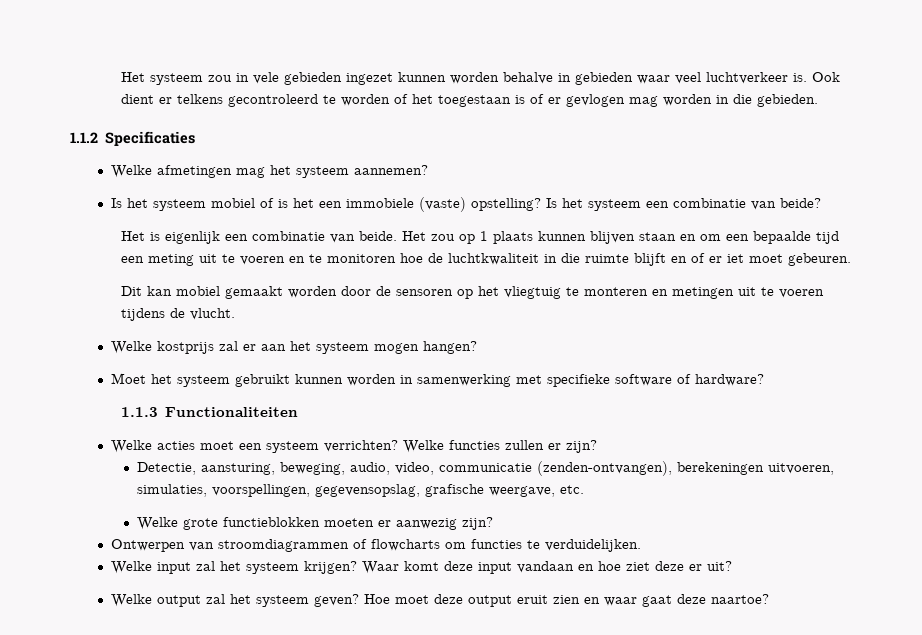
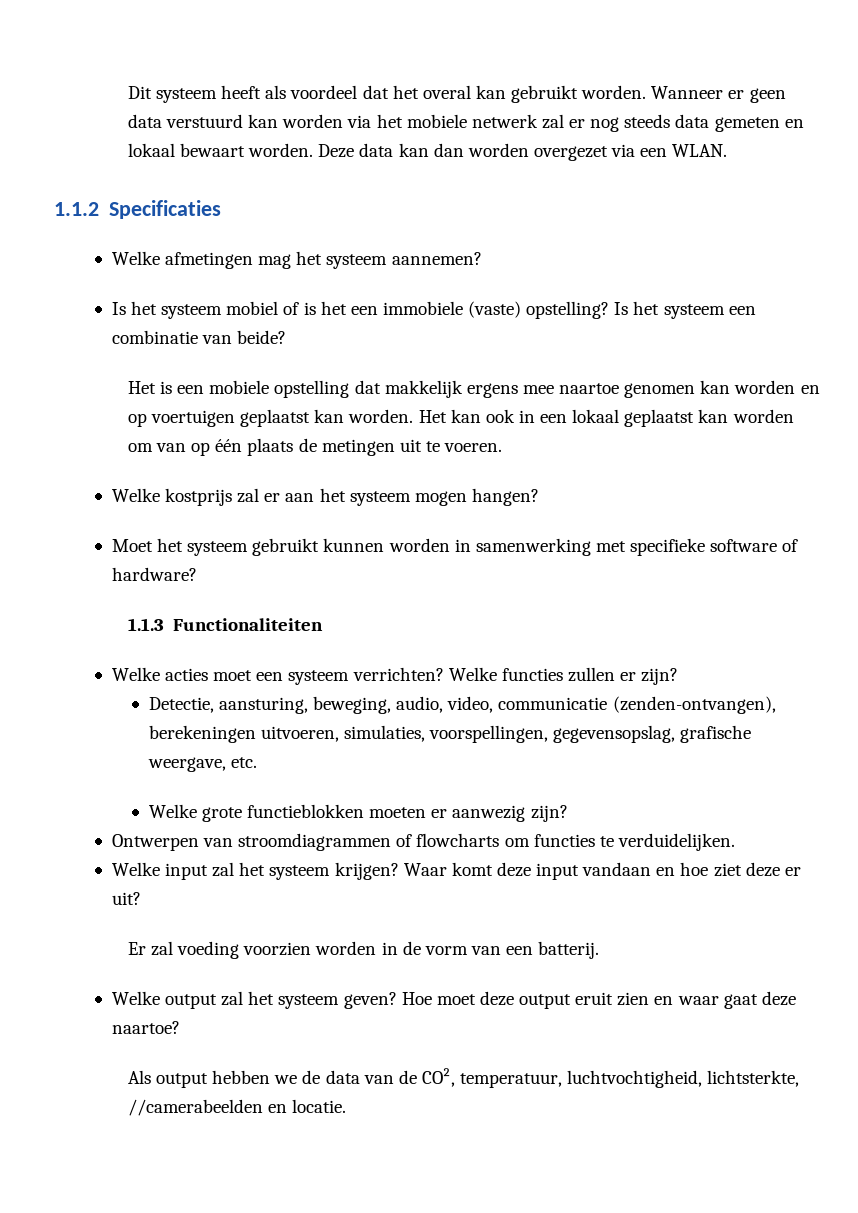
[120,72,840,85] [120,94,818,107] Het systeem zou in vele gebieden ingezet kunnen worden behalve in gebieden waar veel luchtverkeer is. Ook dient er telkens gecontroleerd te worden of het toegestaan is of er gevlogen mag worden in die gebieden. -> [127,85,786,103] [127,114,804,132] [127,143,728,161] Dit systeem heeft als voordeel dat het overal kan gebruikt worden. Wanneer er geen data verstuurd kan worden via het mobiele netwerk zal er nog steeds data gemeten en lokaal bewaart worden. Deze data kan dan worden overgezet via een WLAN.
[164,231,839,244] [120,253,851,266] [120,286,824,299] [120,308,235,321] eigenlijk een combinatie van beide. Het zou op 1 plaats kunnen blijven staan en om een bepaalde tijd een meting uit te voeren en te monitoren hoe de luchtkwaliteit in die ruimte blijft en of er iet moet gebeuren. // Dit kan mobiel gemaakt worden door de sensoren op het vliegtuig te monteren en metingen uit te voeren tijdens de vlucht. -> [177,380,820,398] [127,409,794,427] [127,438,503,456] een mobiele opstelling dat makkelijk ergens mee naartoe genomen kan worden en op voertuigen geplaatst kan worden. Het kan ook in een lokaal geplaatst kan worden om van op één plaats de metingen uit te voeren.
(733, 566) none -> [127,941,600,959] // Er zal voeding voorzien worden in de vorm van een batterij.
(770, 599) none -> [127,1068,800,1088] [127,1099,347,1116] // Als output hebben we de data van de CO², temperatuur, luchtvochtigheid, lichtsterkte, //camerabeelden en locatie.

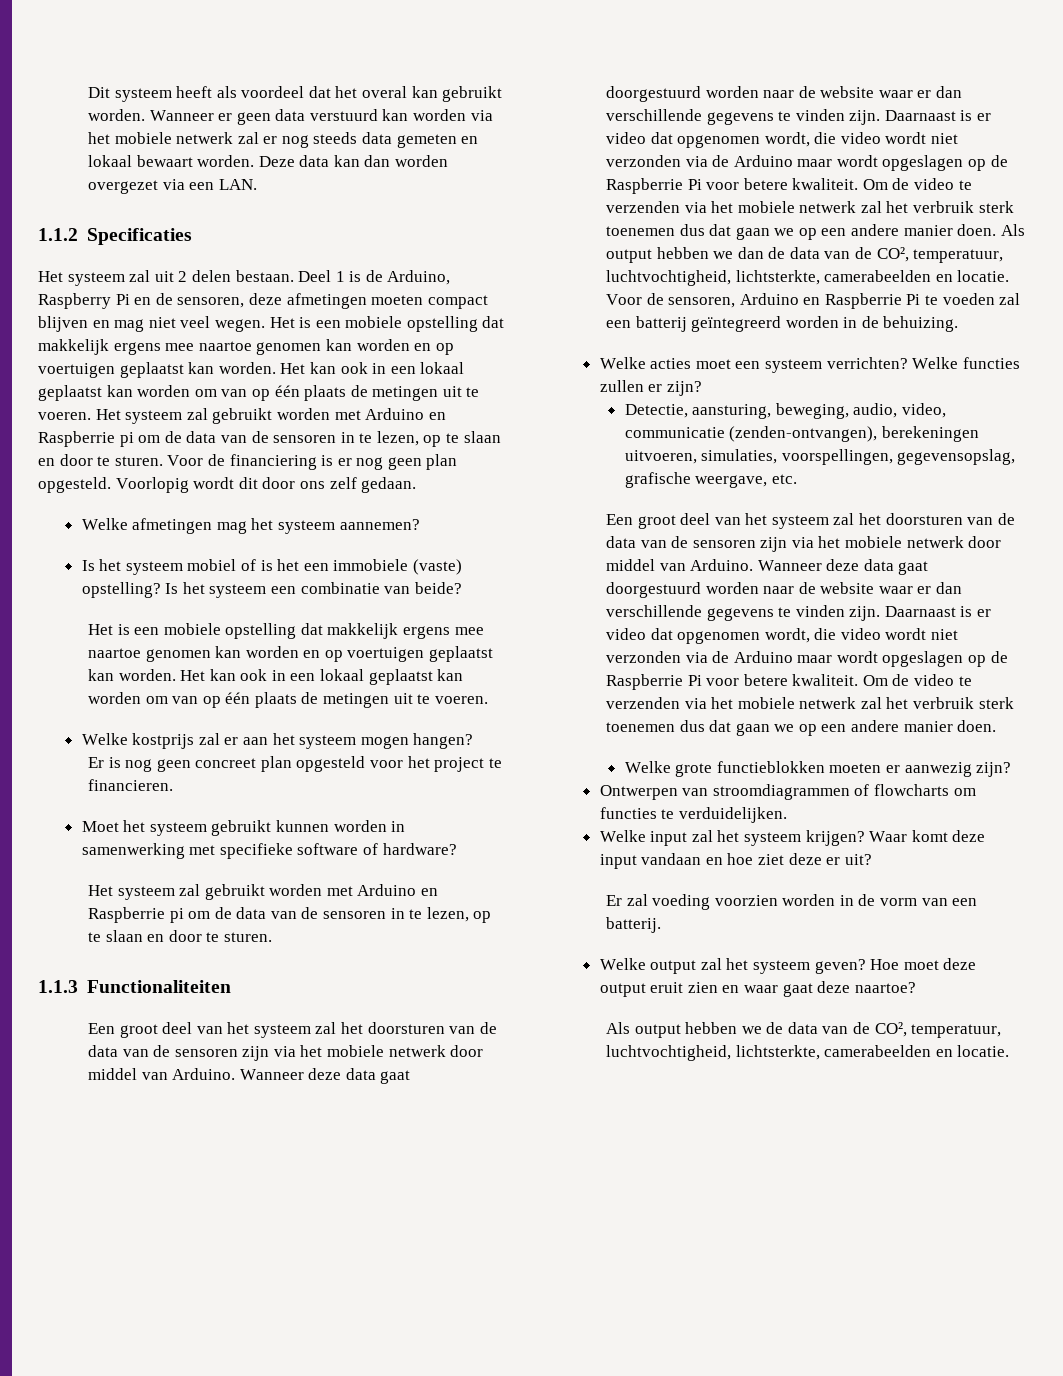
[672,144,728,157] WLAN. -> [218,179,257,190] LAN.
(221, 209) none -> [38,270,451,286] [38,293,488,309] [38,316,505,332] [38,339,454,355] [38,362,465,378] [38,385,480,401] [38,408,446,424] [38,431,501,447] [38,454,458,470] [38,477,417,493] // Het systeem zal uit 2 delen bestaan. Deel 1 is de Arduino, Raspberry Pi en de sensoren, deze afmetingen moeten compact blijven en mag niet veel wegen. Het is een mobiele opstelling dat makkelijk ergens mee naartoe genomen kan worden en op voertuigen geplaatst kan worden. Het kan ook in een lokaal geplaatst kan worden om van op één plaats de metingen uit te voeren. Het systeem zal gebruikt worden met Arduino en Raspberrie pi om de data van de sensoren in te lezen, op te slaan en door te sturen. Voor de financiering is er nog geen plan opgesteld. Voorlopig wordt dit door ons zelf gedaan.
(539, 497) none -> [87,756,502,772] [87,779,173,791] // Er is nog geen concreet plan opgesteld voor het project te financieren.
[127,618,324,631] 1.1.3 Functionaliteiten -> [87,884,439,900] [87,907,492,923] [87,930,272,942] [38,980,231,993] [87,1022,497,1038] [87,1045,484,1061] [87,1068,411,1084] [605,86,963,102] [605,109,992,125] [605,132,959,148] [605,155,1008,171] [605,178,972,194] [605,201,1014,213] [605,224,1025,240] [605,247,1004,263] [605,270,1010,286] [605,293,1021,309] [605,316,959,332] Het systeem zal gebruikt worden met Arduino en Raspberrie pi om de data van de sensoren in te lezen, op te slaan en door te sturen. // 1.1.3 Functionaliteiten // Een groot deel van het systeem zal het doorsturen van de data van de sensoren zijn via het mobiele netwerk door middel van Arduino. Wanneer deze data gaat doorgestuurd worden naar de website waar er dan verschillende gegevens te vinden zijn. Daarnaast is er video dat opgenomen wordt, die video wordt niet verzonden via de Arduino maar wordt opgeslagen op de Raspberrie Pi voor betere kwaliteit. Om de video te verzenden via het mobiele netwerk zal het verbruik sterk toenemen dus dat gaan we op een andere manier doen. Als output hebben we dan de data van de CO², temperatuur, luchtvochtigheid, lichtsterkte, camerabeelden en locatie. Voor de sensoren, Arduino en Raspberrie Pi te voeden zal een batterij geïntegreerd worden in de behuizing.
(257, 762) none -> [605,513,1015,529] [605,536,1002,552] [605,559,929,575] [605,582,963,598] [605,605,992,621] [605,628,959,644] [605,651,1008,667] [605,674,972,690] [605,697,1014,709] [605,720,997,736] // Een groot deel van het systeem zal het doorsturen van de data van de sensoren zijn via het mobiele netwerk door middel van Arduino. Wanneer deze data gaat doorgestuurd worden naar de website waar er dan verschillende gegevens te vinden zijn. Daarnaast is er video dat opgenomen wordt, die video wordt niet verzonden via de Arduino maar wordt opgeslagen op de Raspberrie Pi voor betere kwaliteit. Om de video te verzenden via het mobiele netwerk zal het verbruik sterk toenemen dus dat gaan we op een andere manier doen.
[127,1099,263,1116] //camerabeelden -> [824,1045,932,1057] camerabeelden

